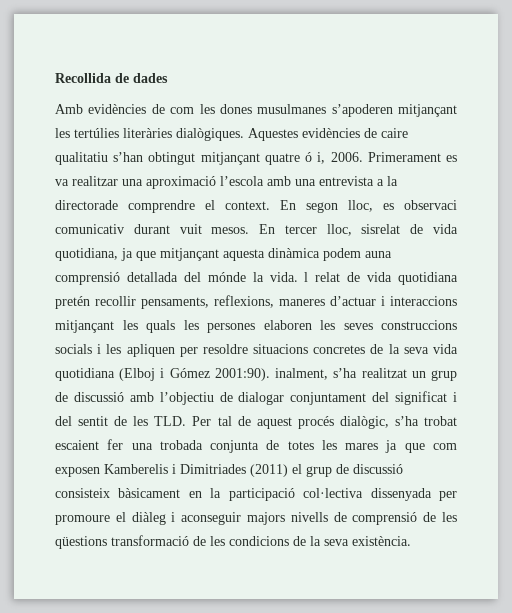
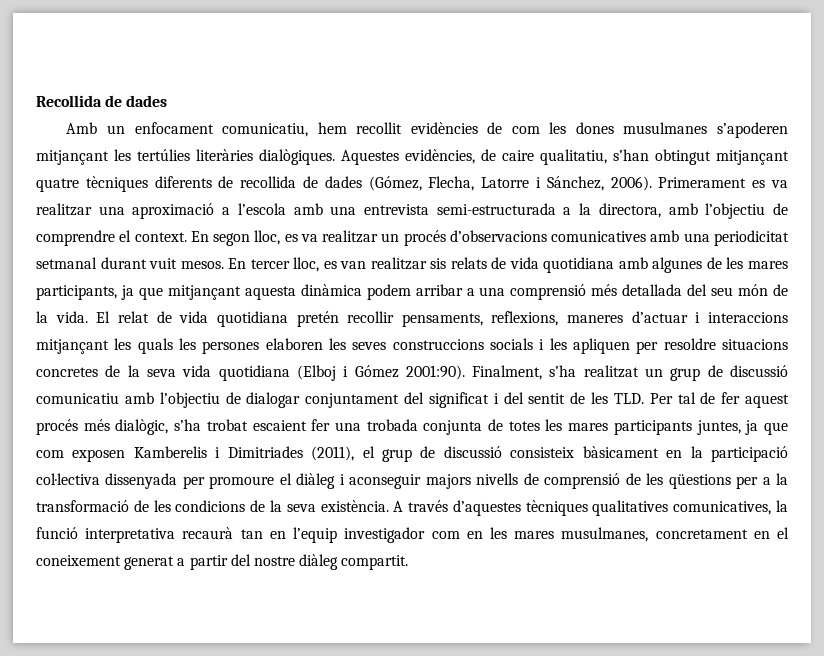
(83, 109) none -> [106,122,403,137] un enfocament comunicatiu, hem recollit
[302,128,360,138] evidències -> [405,149,475,164] evidències,
[55,152,108,165] qualitatiu -> [540,149,607,165] qualitatiu,
[305,152,363,164] ó i, 2006. -> [85,176,652,192] tècniques diferents de recollida de dades (Gómez, Flecha, Latorre i Sánchez, 2006).
(216, 182) none -> [222,207,231,215] a
[377,176,398,186] [55,200,118,210] a la directorade -> [436,203,788,219] semi-estructurada a la directora, amb l’objectiu de
[404,200,457,210] [55,224,124,234] observaci comunicativ -> [300,230,789,246] [36,257,97,269] va realitzar un procés d’observacions comunicatives amb una periodicitat setmanal
[361,224,458,234] [55,248,118,261] sisrelat de vida quotidiana, -> [323,257,788,273] [36,285,117,300] es van realitzar sis relats de vida quotidiana amb algunes de les mares participants,
[365,251,392,258] [55,272,246,285] auna comprensió detallada del mónde -> [415,284,788,300] arribar a una comprensió més detallada del seu món de
[304,272,309,282] l -> [96,311,111,323] El
[275,368,329,380] inalment, -> [472,365,543,380] Finalment,
(124, 397) none -> [36,393,119,404] comunicatiu
(251, 421) none -> [721,392,741,404] fer
(334, 422) none -> [83,419,110,431] més
(379, 446) none -> [613,420,741,435] participants juntes,
[250,464,288,477] (2011) -> [311,446,355,461] (2011),
(107, 542) none -> [736,473,789,489] per a la
(411, 541) none -> [393,500,789,516] [36,527,789,543] [36,554,409,570] A través d’aquestes tècniques qualitatives comunicatives, la funció interpretativa recaurà tan en l’equip investigador com en les mares musulmanes, concretament en el coneixement generat a partir del nostre diàleg compartit.

